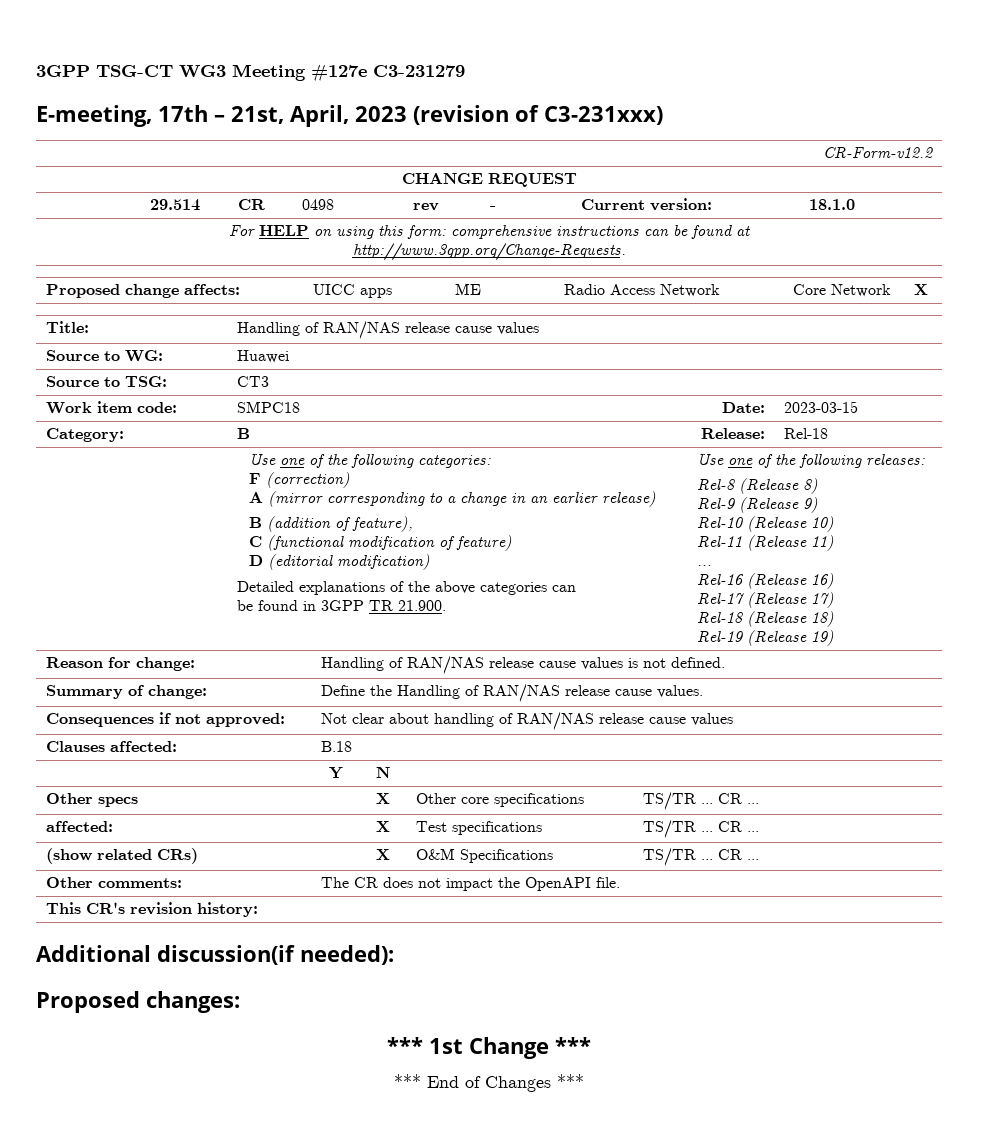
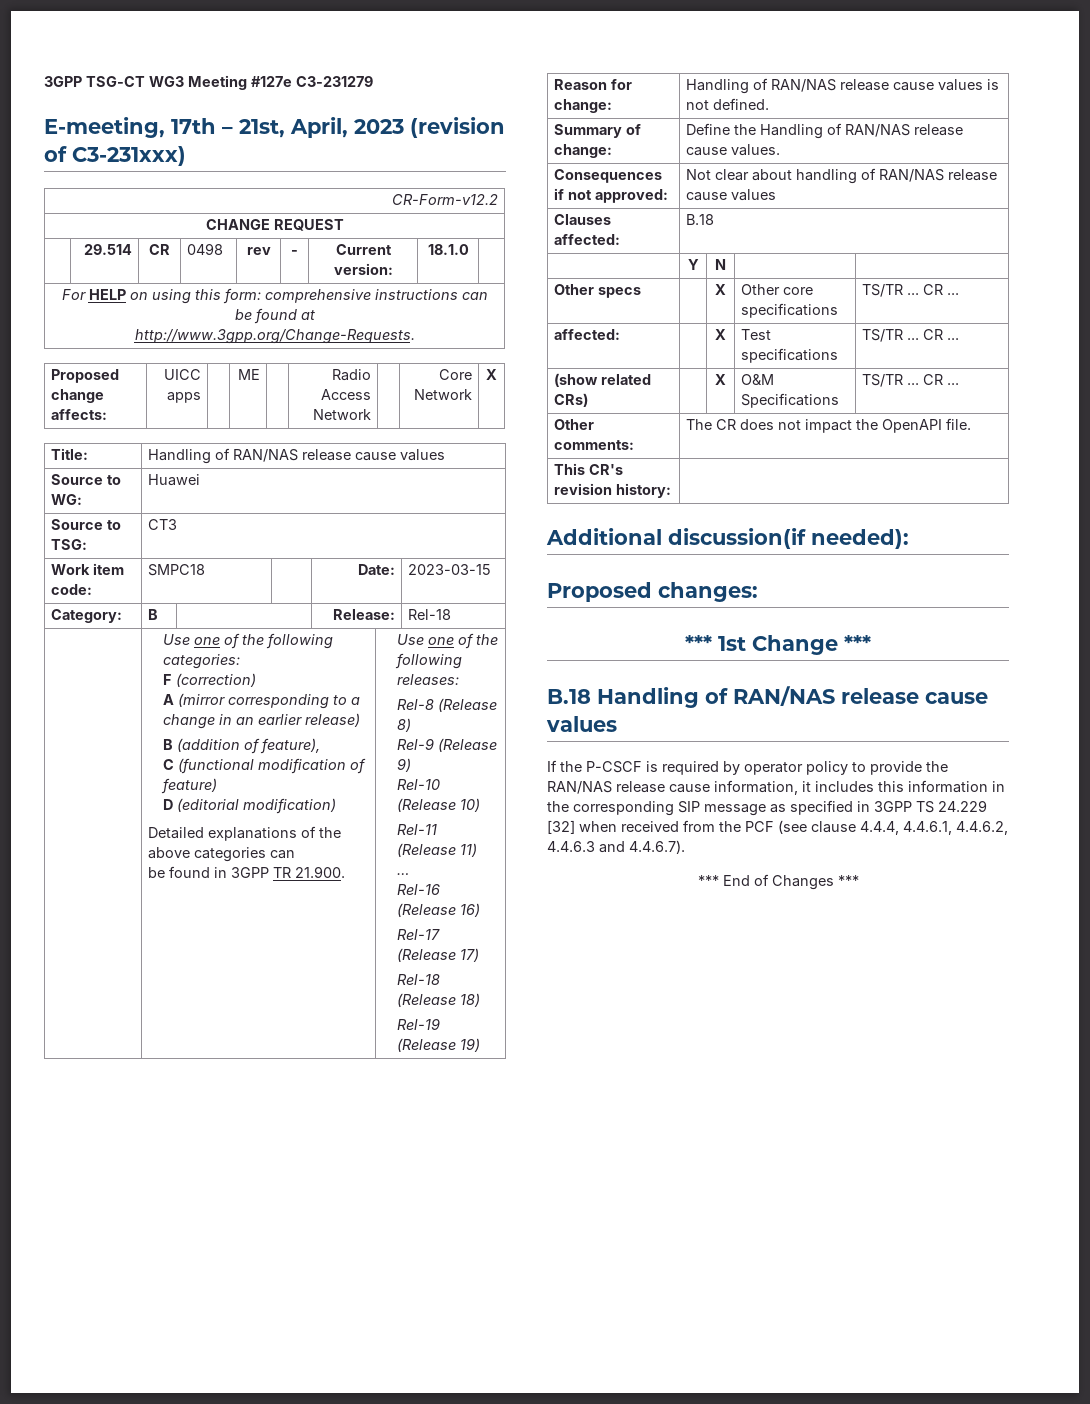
(591, 1045) none -> [547,686,988,708] [546,716,617,732] [547,760,948,775] [547,780,1005,795] [547,800,987,816] [547,820,1008,835] [547,840,685,854] // B.18 Handling of RAN/NAS release cause values // If the P-CSCF is required by operator policy to provide the RAN/NAS release cause information, it includes this information in the corresponding SIP message as specified in 3GPP TS 24.229 [32] when received from the PCF (see clause 4.4.4, 4.4.6.1, 4.4.6.2, 4.4.6.3 and 4.4.6.7).

